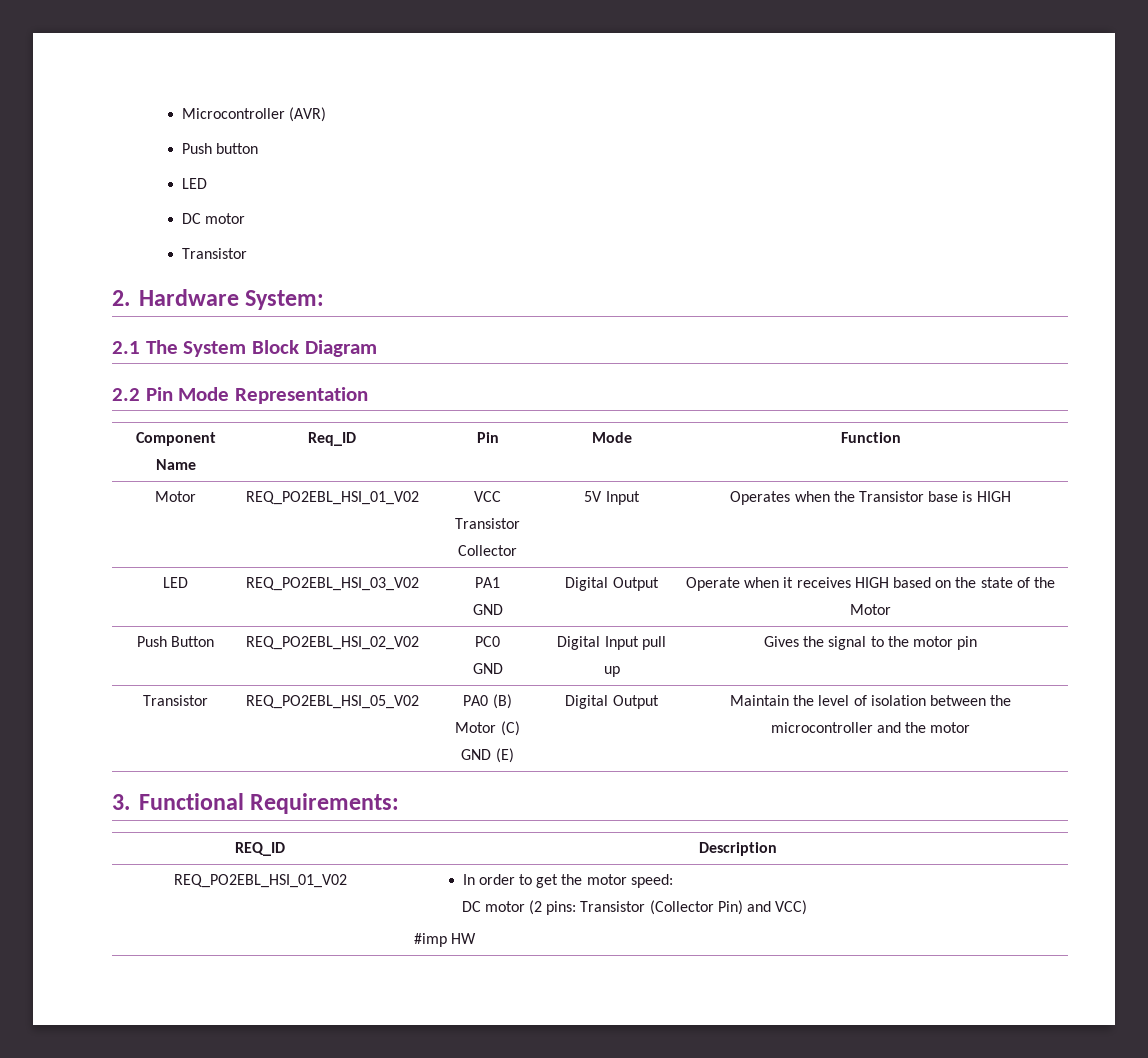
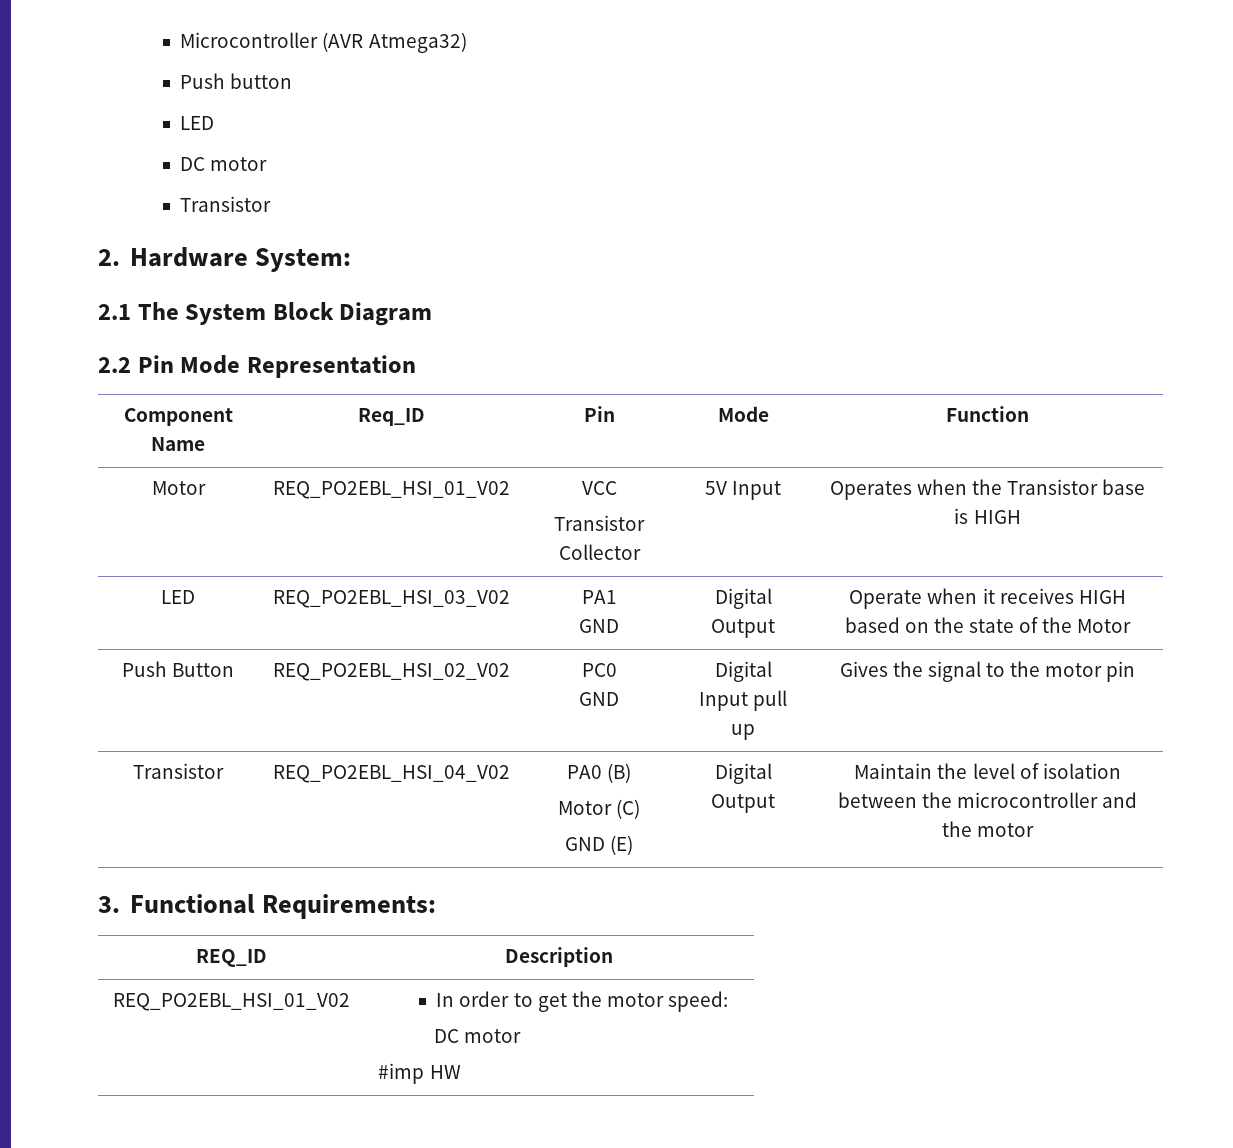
[289,107,327,122] (AVR) -> [322,32,467,53] (AVR Atmega32)
[245,695,419,709] REQ_PO2EBL_HSI_05_V02 -> [272,765,510,783] REQ_PO2EBL_HSI_04_V02
[529,900,808,915] (2 pins: Transistor (Collector Pin) and VCC) -> (521, 1036) none

